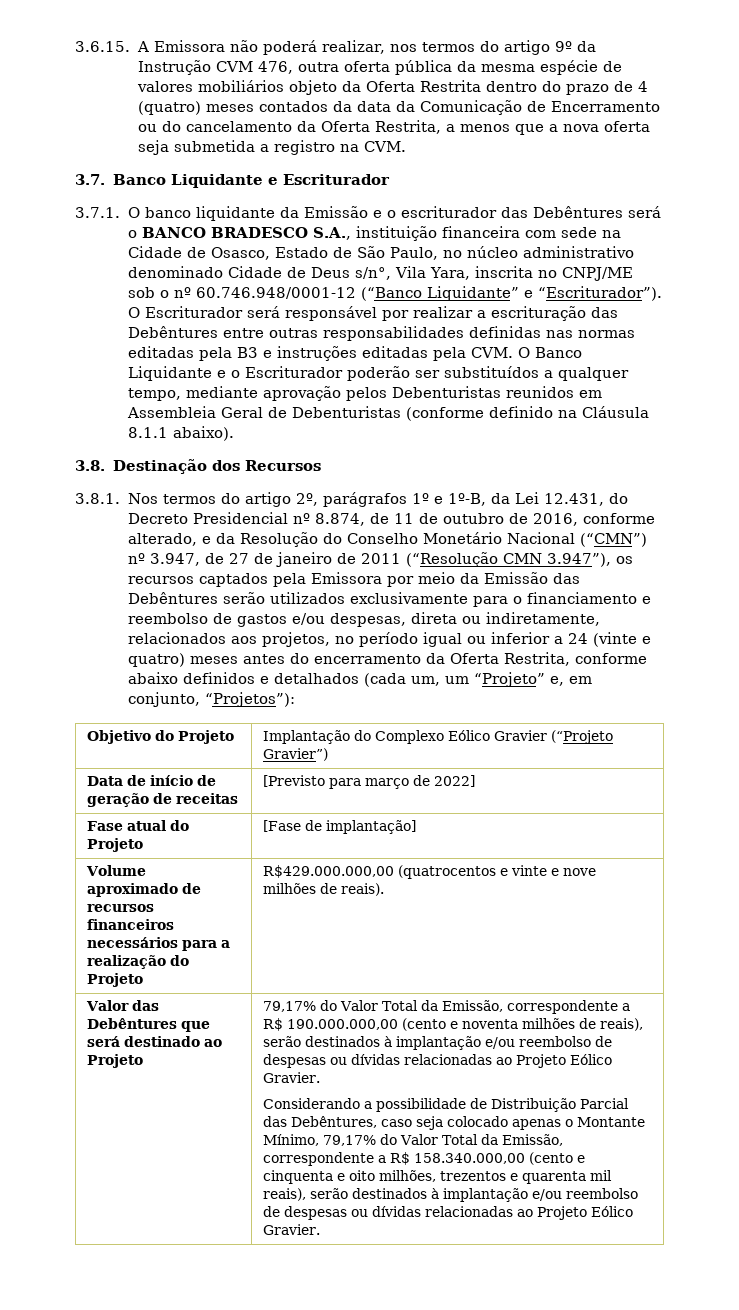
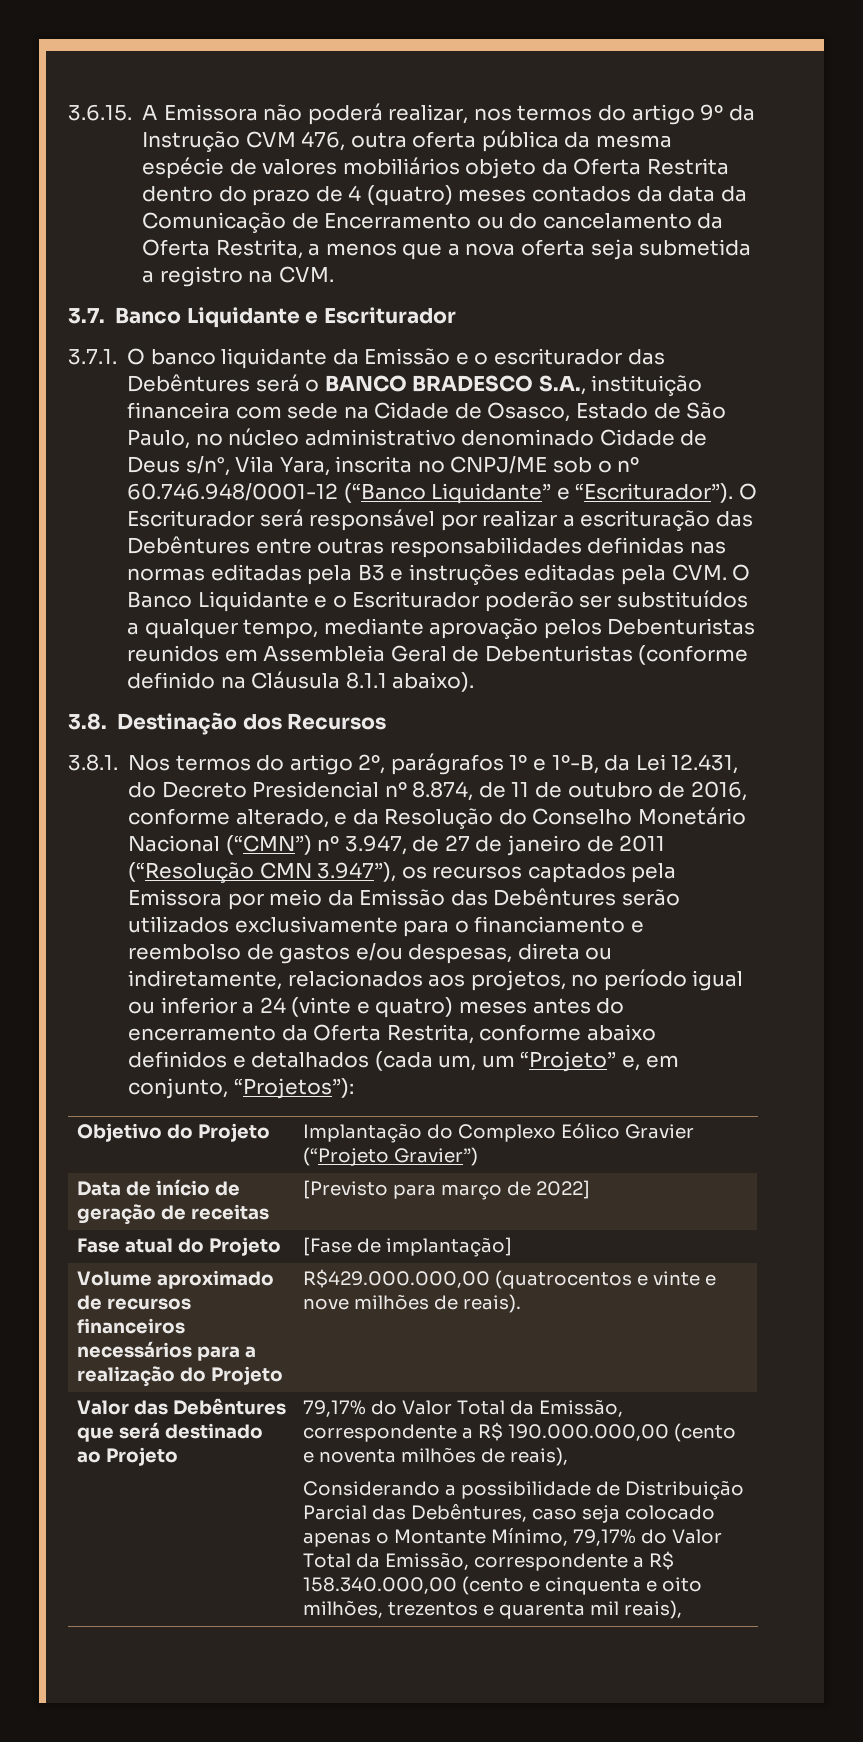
[262,1036,612,1050] [262,1054,612,1068] [262,1072,320,1083] serão destinados à implantação e/ou reembolso de despesas ou dívidas relacionadas ao Projeto Eólico Gravier. -> (568, 1456) none
[309,1188,638,1202] [262,1206,633,1220] [262,1224,320,1235] serão destinados à implantação e/ou reembolso de despesas ou dívidas relacionadas ao Projeto Eólico Gravier. -> (682, 1609) none

